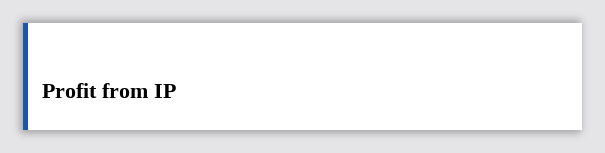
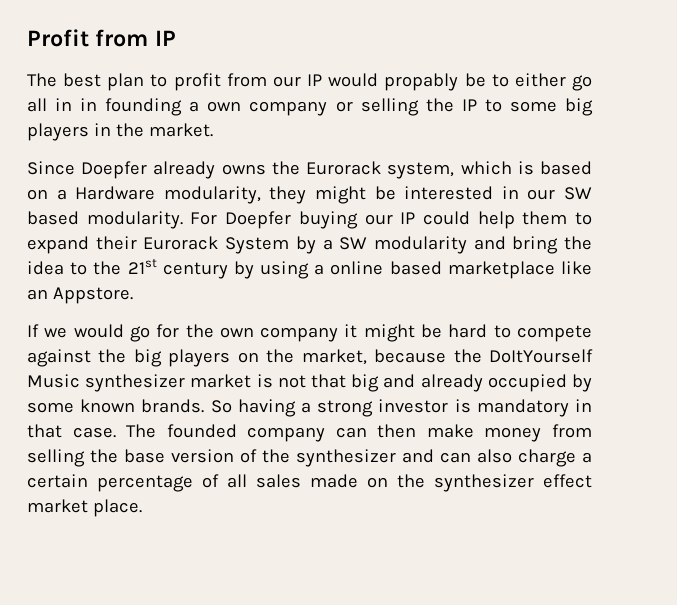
(176, 91) none -> [27,73,592,91] [27,98,594,116] [27,123,213,141] [27,161,592,179] [27,186,593,204] [27,211,592,229] [27,236,592,254] [27,259,592,279] [27,287,133,304] [27,324,593,342] [27,349,593,367] [27,374,592,392] [27,399,592,417] [27,424,592,442] [27,449,592,467] [27,474,592,492] [27,499,142,517] // The best plan to profit from our IP would propably be to either go all in in founding a own company or selling the IP to some big players in the market. // Since Doepfer already owns the Eurorack system, which is based on a Hardware modularity, they might be interested in our SW based modularity. For Doepfer buying our IP could help them to expand their Eurorack System by a SW modularity and bring the idea to the 21st century by using a online based marketplace like an Appstore. // If we would go for the own company it might be hard to compete against the big players on the market, because the DoItYourself Music synthesizer market is not that big and already occupied by some known brands. So having a strong investor is mandatory in that case. The founded company can then make money from selling the base version of the synthesizer and can also charge a certain percentage of all sales made on the synthesizer effect market place.

